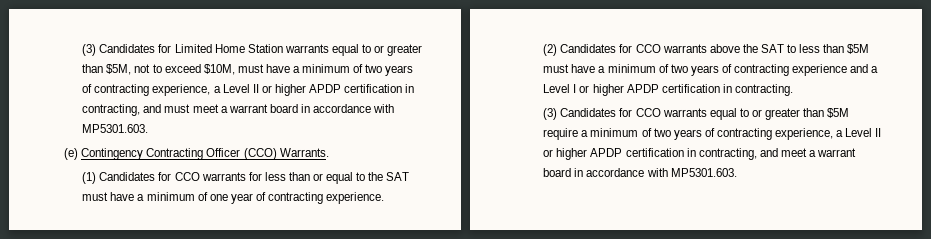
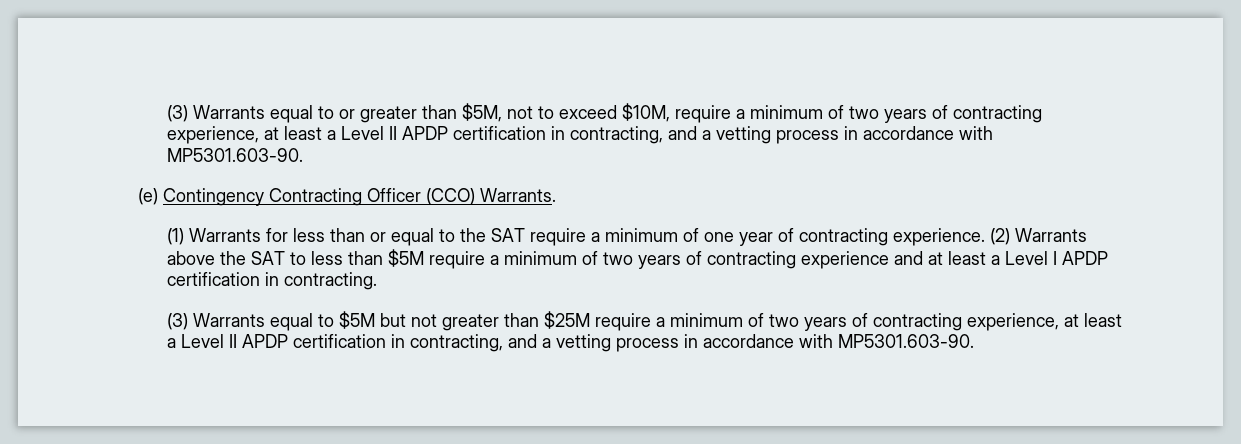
[82,44,329,56] (3) Candidates for Limited Home Station warrants -> [167,105,266,122] (3) Warrants
[237,64,414,76] [82,84,415,96] [82,104,395,116] [82,124,149,133] must have a minimum of two years of contracting experience, a Level II or higher APDP certification in contracting, and must meet a warrant board in accordance with MP5301.603. -> [675,105,1043,123] [167,126,994,144] [167,148,304,162] require a minimum of two years of contracting experience, at least a Level II APDP certification in contracting, and a vetting process in accordance with MP5301.603-90.
[99,172,246,181] Candidates for CCO warrants -> [189,228,262,242] Warrants
[82,192,135,201] must have -> [530,228,587,246] require
[543,44,707,56] // (2) Candidates for CCO warrants -> [990,228,1088,245] (2) Warrants
[543,64,879,76] [543,84,793,96] [543,108,850,120] [543,128,882,140] [543,148,857,160] [543,168,737,177] must have a minimum of two years of contracting experience and a Level I or higher APDP certification in contracting. // (3) Candidates for CCO warrants equal to or greater than $5M require a minimum of two years of contracting experience, a Level II or higher APDP certification in contracting, and meet a warrant board in accordance with MP5301.603. -> [429,251,1109,269] [167,272,378,290] [167,311,1123,331] [167,334,975,352] require a minimum of two years of contracting experience and at least a Level I APDP certification in contracting. // (3) Warrants equal to $5M but not greater than $25M require a minimum of two years of contracting experience, at least a Level II APDP certification in contracting, and a vetting process in accordance with MP5301.603-90.

